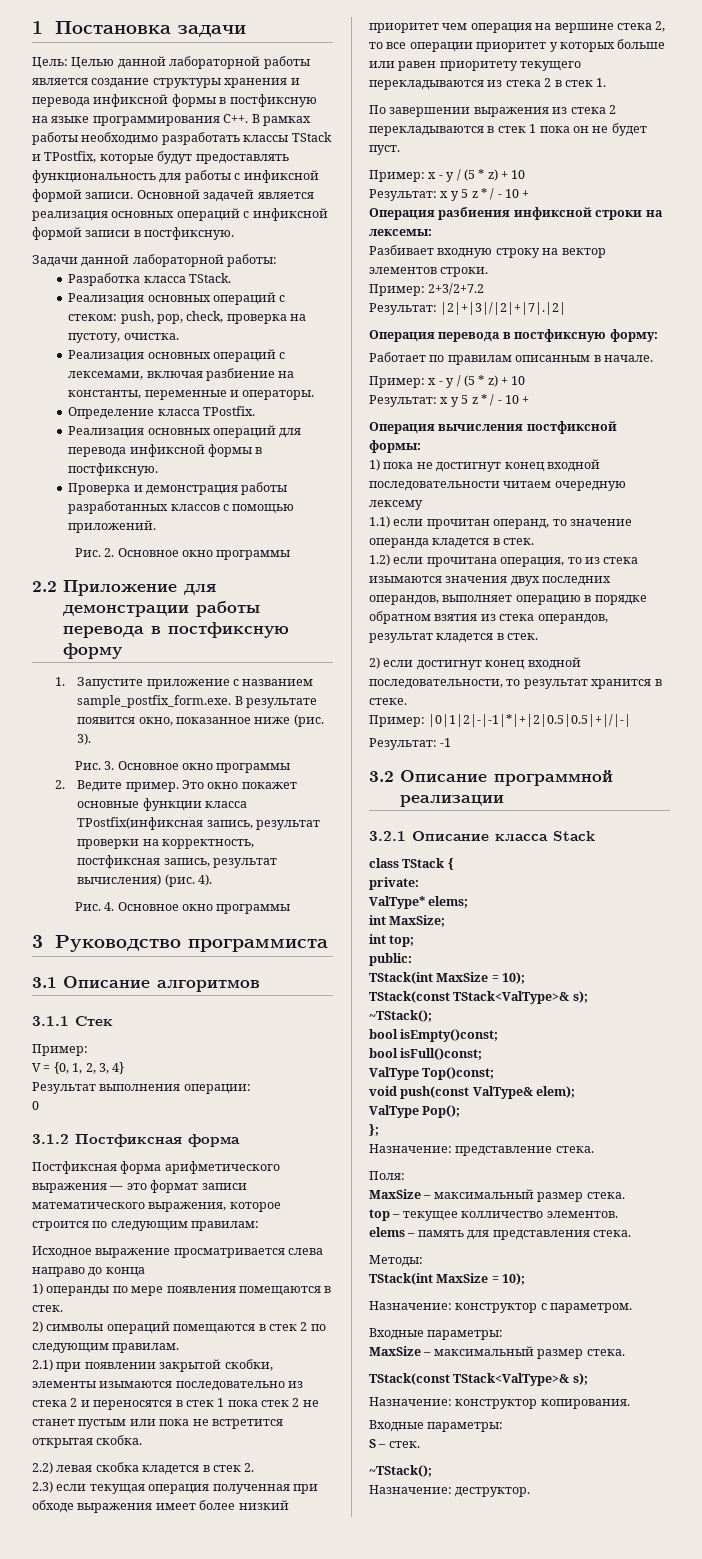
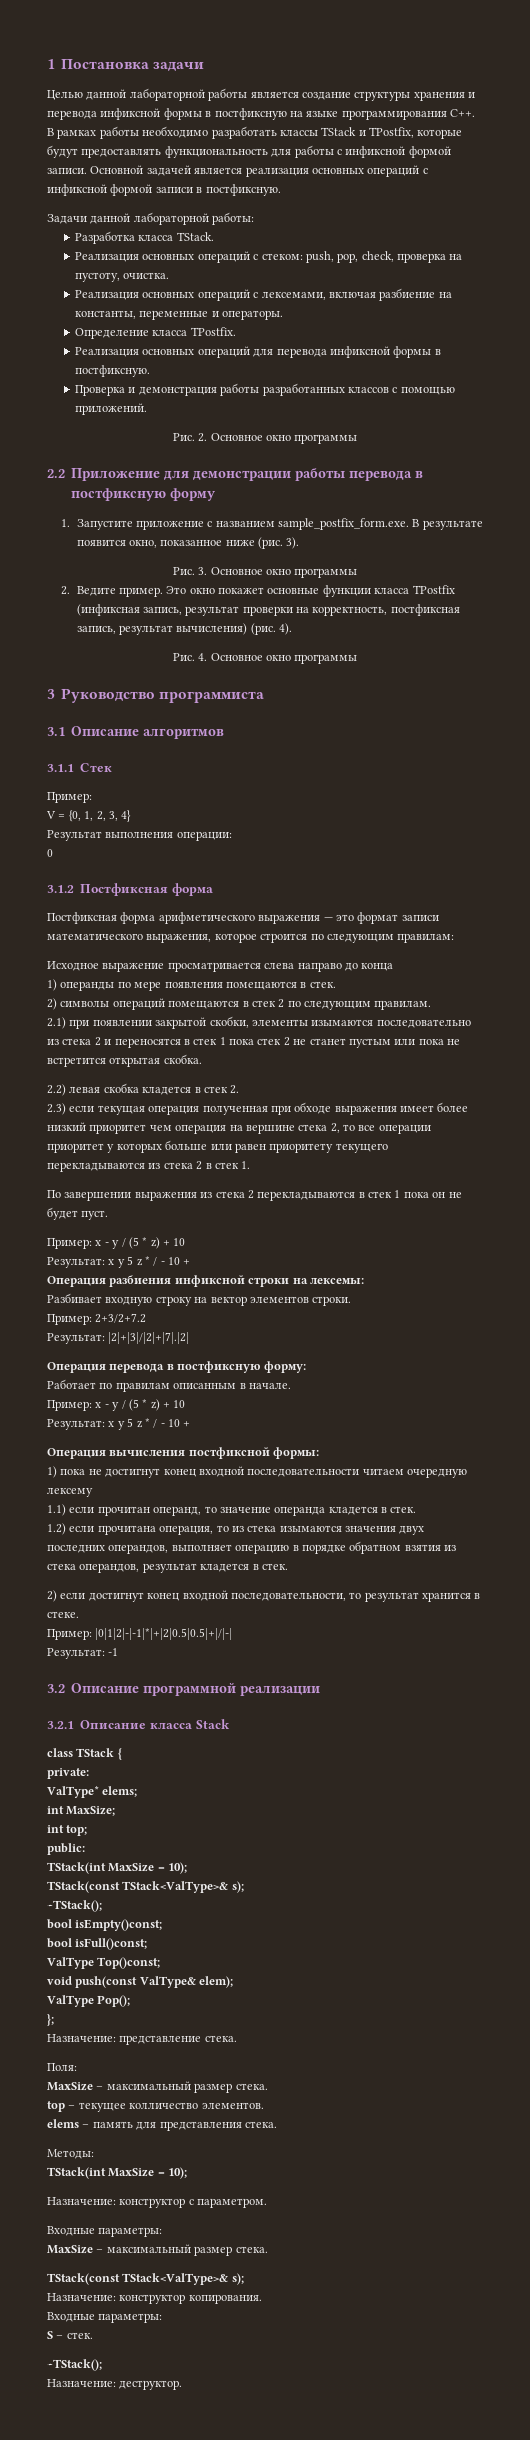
[32,57,68,69] Цель: -> (205, 67) none
[77,817,204,830] TPostfix(инфиксная -> [412,585,455,594] [76,604,140,616] TPostfix (инфиксная

